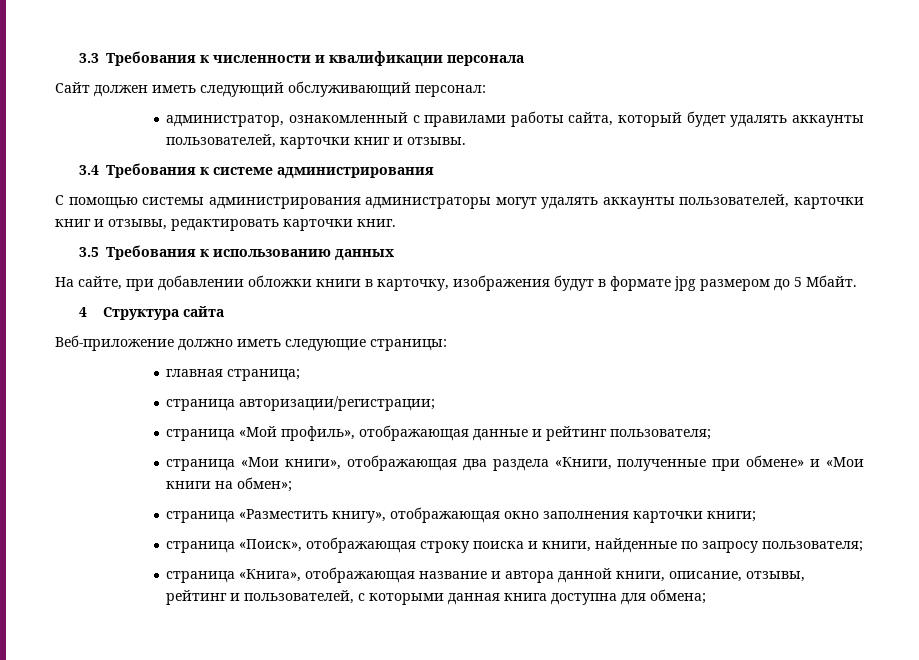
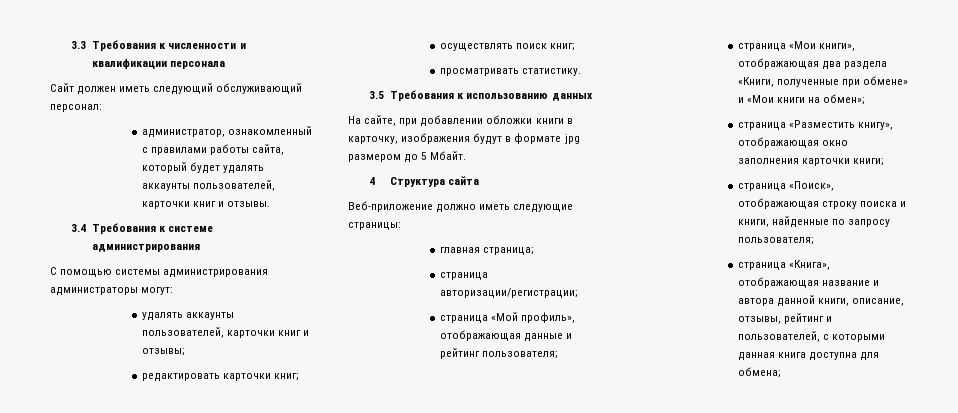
[495,194,864,209] [55,219,167,230] могут удалять аккаунты пользователей, карточки книг и отзывы, -> [141,287,174,295] [141,312,234,321] [141,327,310,338] [141,348,185,356] могут: // удалять аккаунты пользователей, карточки книг и отзывы; //
[357,219,396,227] книг. -> [274,373,300,381] [439,43,576,51] [439,68,581,76] книг; // осуществлять поиск книг; // просматривать статистику.

